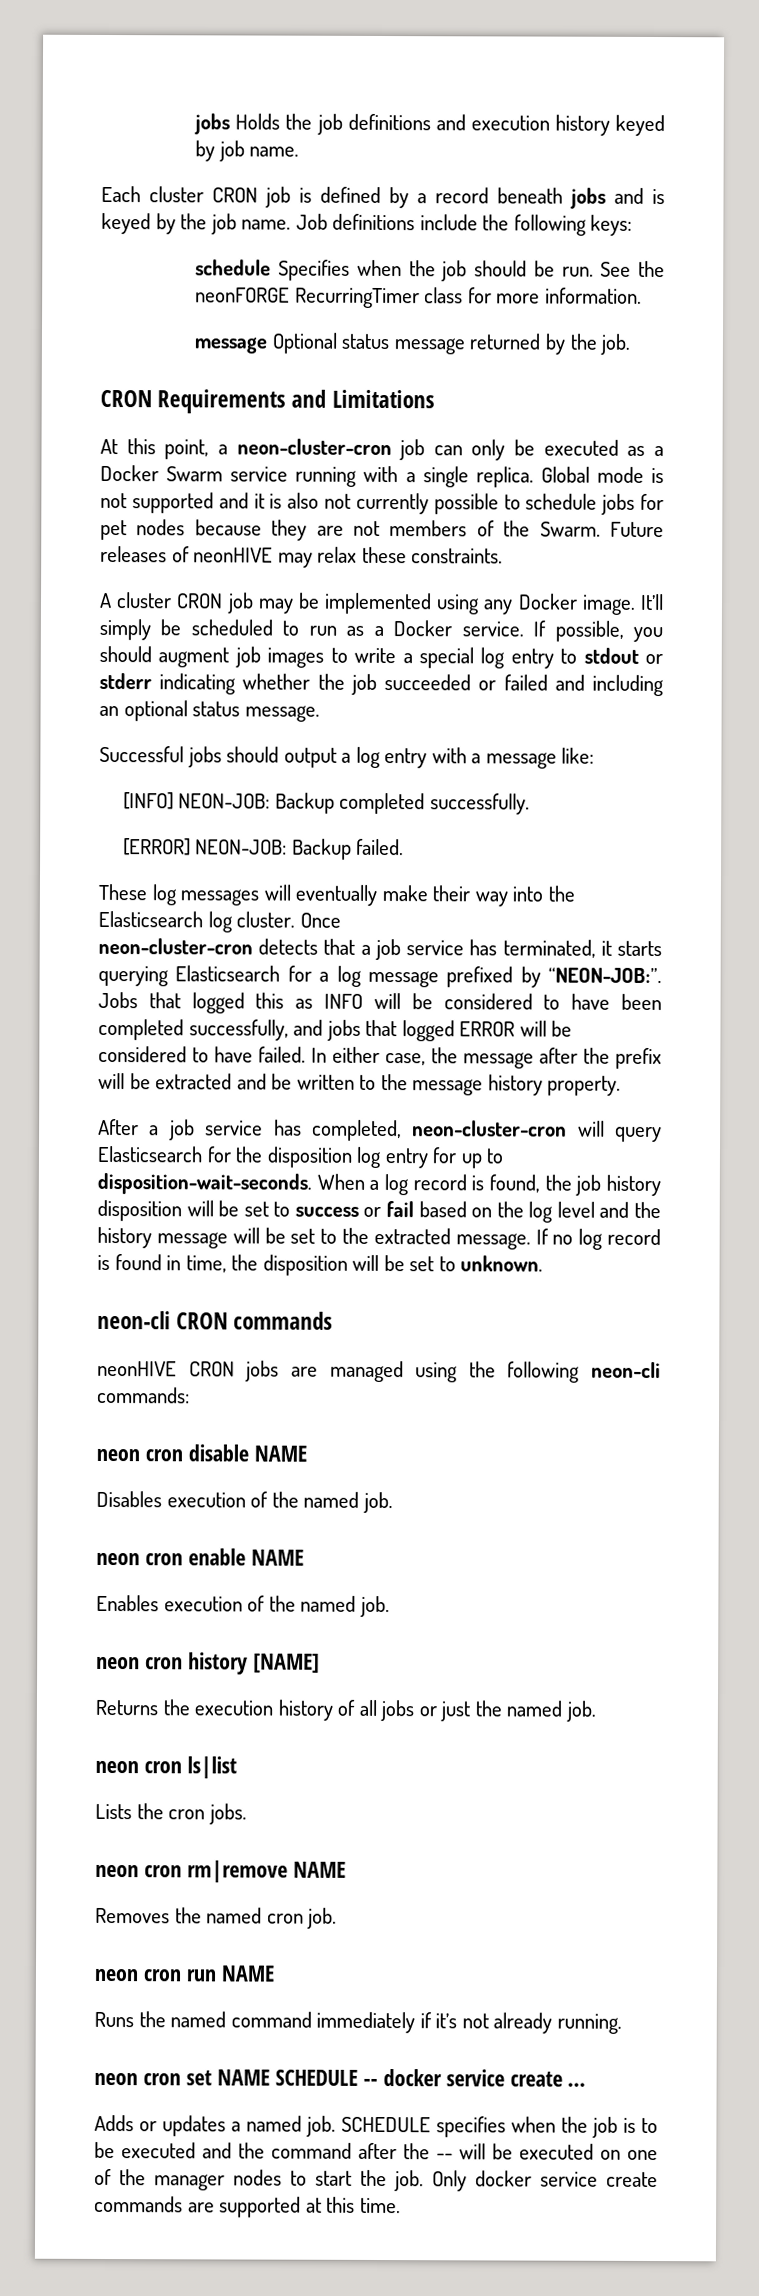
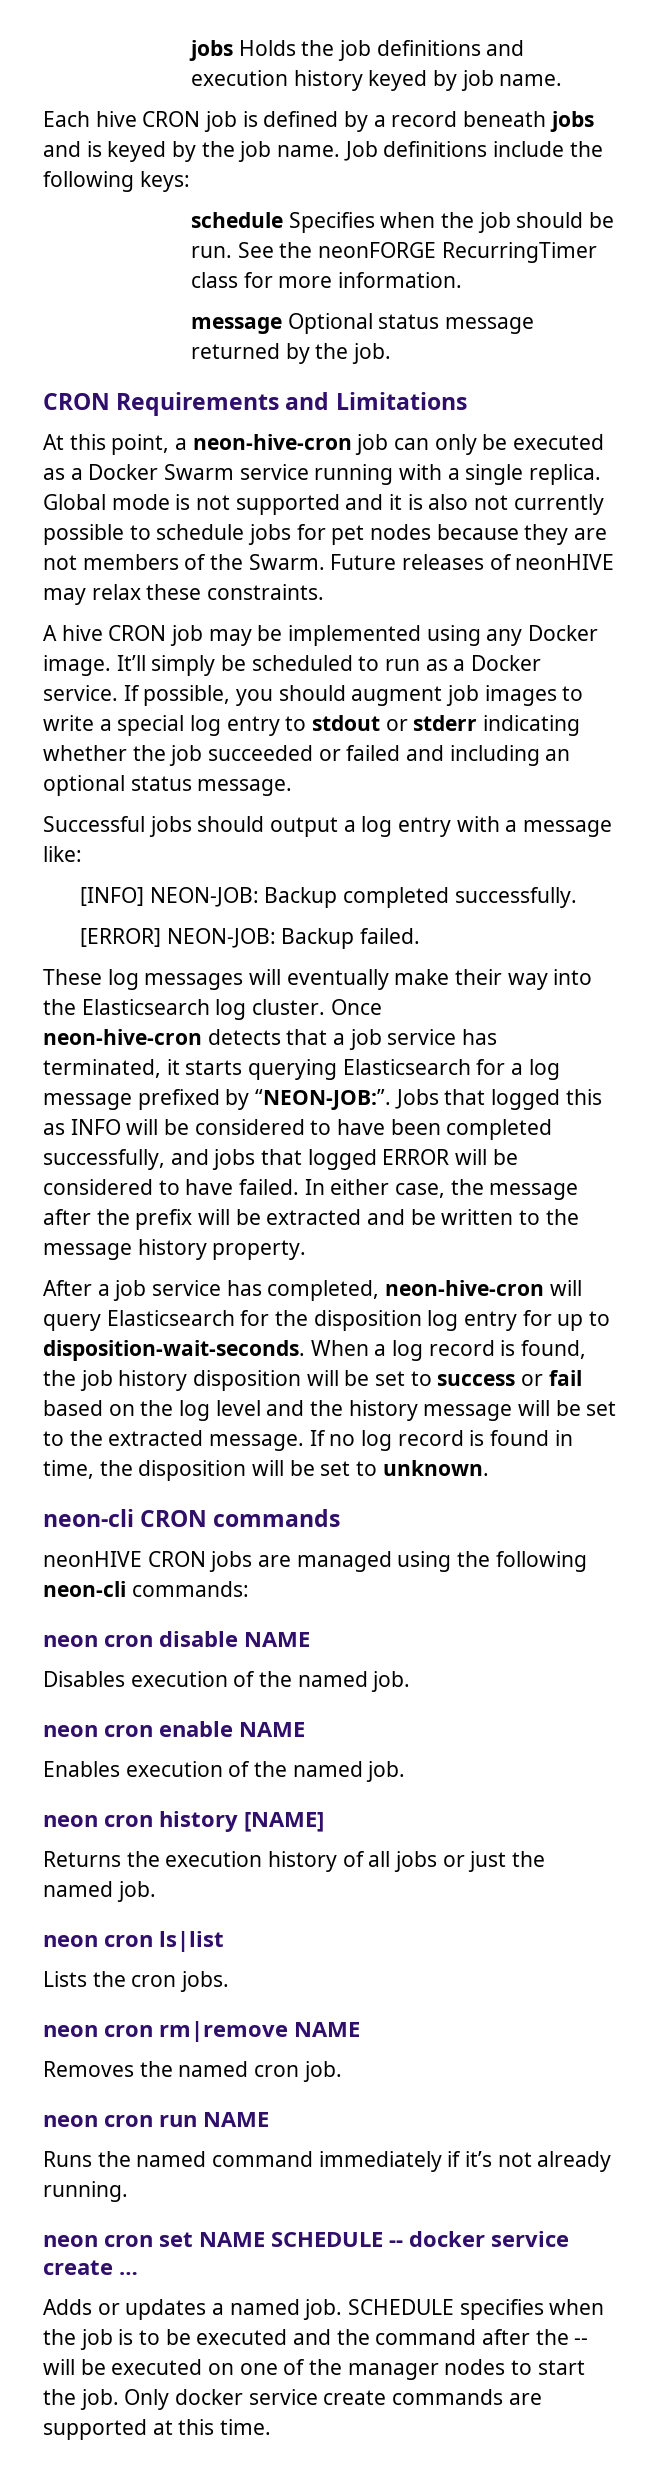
[149,186,204,203] cluster -> [95,111,137,127] hive
[236,438,392,456] neon-cluster-cron -> [192,434,352,450] neon-hive-cron
[116,592,173,609] cluster -> [61,625,103,641] hive
[98,937,253,955] neon-cluster-cron -> [43,1029,202,1045] neon-hive-cron
[412,1120,568,1137] neon-cluster-cron -> [385,1280,545,1296] neon-hive-cron

